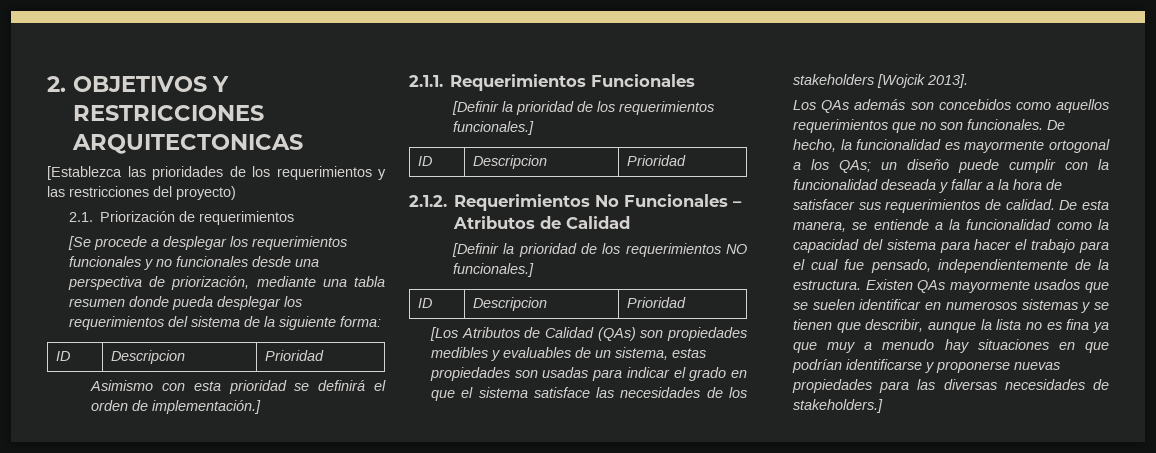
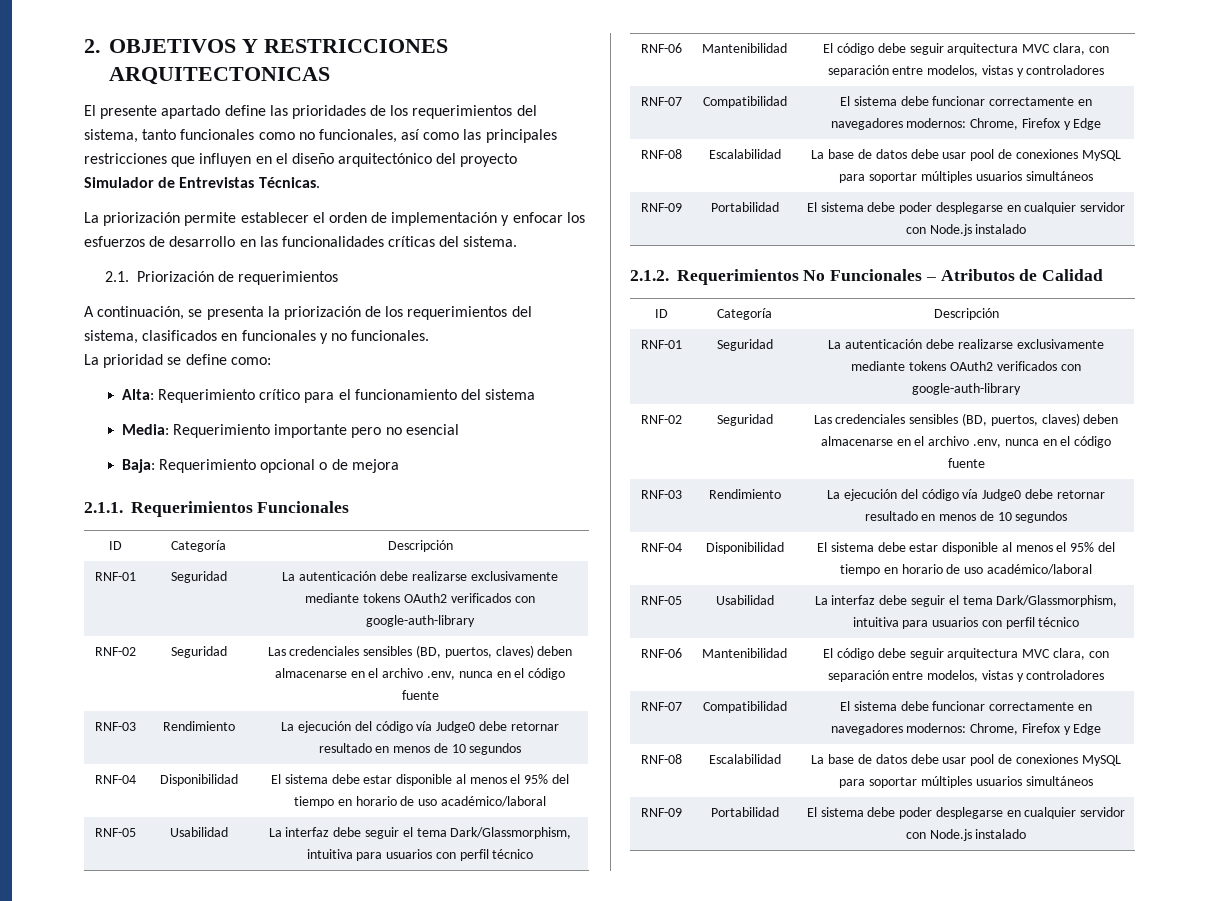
[47,166,122,180] [Establezca -> [84,105,266,119] El presente apartado define
[378,169,386,180] [47,186,236,200] [69,211,295,225] [68,236,348,250] [69,256,320,270] [68,276,386,290] [69,296,303,310] [69,316,382,330] [56,351,71,361] [111,350,186,364] [265,350,325,361] [90,380,386,394] [91,400,262,414] [409,74,696,91] [452,101,715,115] [453,121,535,135] [418,156,433,166] [473,155,548,169] [627,155,687,166] y las restricciones del proyecto) // 2.1. Priorización de requerimientos // [Se procede a desplegar los requerimientos funcionales y no funcionales desde una perspectiva de priorización, mediante una tabla resumen donde pueda desplegar los requerimientos del sistema de la siguiente forma: // ID | Descripcion | Prioridad // Asimismo con esta prioridad se definirá el orden de implementación.] // 2.1.1. Requerimientos Funcionales // [Definir la prioridad de los requerimientos funcionales.] // ID | Descripcion | Prioridad -> [516,105,537,116] [84,129,557,143] [84,153,518,167] [84,177,320,188] [84,212,585,226] [84,236,518,247] [104,271,338,285] [84,306,532,320] [84,330,430,344] [84,354,271,368] [121,389,536,403] [121,424,459,438] [121,459,399,473] [84,501,350,517] [108,541,122,550] [171,540,226,552] [387,540,453,552] [94,572,136,581] [170,571,227,583] [282,571,558,581] [305,593,535,603] [366,615,475,627] [94,647,136,656] [170,646,227,658] [267,645,573,658] [274,668,566,680] [401,690,439,700] [94,722,136,731] [162,721,235,731] [281,721,559,733] [318,743,522,755] [94,775,136,784] [159,774,238,786] [270,774,570,786] [294,796,546,808] [94,828,136,837] [169,827,228,837] [268,827,572,839] [306,849,534,861] [640,43,682,53] [702,43,787,53] [823,43,1109,55] [827,65,1105,77] [640,97,682,106] [702,96,787,108] [840,96,1092,106] [830,118,1102,130] [640,149,682,159] [708,149,781,159] [811,149,1121,161] [839,171,1093,183] [640,203,682,212] [710,202,779,212] [806,202,1126,214] [905,224,1027,236] del sistema, tanto funcionales como no funcionales, así como las principales restricciones que influyen en el diseño arquitectónico del proyecto Simulador de Entrevistas Técnicas. // La priorización permite establecer el orden de implementación y enfocar los esfuerzos de desarrollo en las funcionalidades críticas del sistema. // 2.1. Priorización de requerimientos // A continuación, se presenta la priorización de los requerimientos del sistema, clasificados en funcionales y no funcionales. // La prioridad se define como: // Alta: Requerimiento crítico para el funcionamiento del sistema // Media: Requerimiento importante pero no esencial // Baja: Requerimiento opcional o de mejora // 2.1.1. Requerimientos Funcionales // ID | Categoría | Descripción // RNF-01 | Seguridad | La autenticación debe realizarse exclusivamente mediante tokens OAuth2 verificados con google-auth-library // RNF-02 | Seguridad | Las credenciales sensibles (BD, puertos, claves) deben almacenarse en el archivo .env, nunca en el código fuente // RNF-03 | Rendimiento | La ejecución del código vía Judge0 debe retornar resultado en menos de 10 segundos // RNF-04 | Disponibilidad | El sistema debe estar disponible al menos el 95% del tiempo en horario de uso académico/laboral // RNF-05 | Usabilidad | La interfaz debe seguir el tema Dark/Glassmorphism, intuitiva para usuarios con perfil técnico // RNF-06 | Mantenibilidad | El código debe seguir arquitectura MVC clara, con separación entre modelos, vistas y controladores // RNF-07 | Compatibilidad | El sistema debe funcionar correctamente en navegadores modernos: Chrome, Firefox y Edge // RNF-08 | Escalabilidad | La base de datos debe usar pool de conexiones MySQL para soportar múltiples usuarios simultáneos // RNF-09 | Portabilidad | El sistema debe poder desplegarse en cualquier servidor con Node.js instalado
[452,243,747,257] [453,263,535,277] [418,298,433,308] [473,297,548,311] [627,297,687,308] [430,327,747,341] [431,347,707,361] [430,367,747,381] [431,387,747,401] [793,74,969,88] [793,99,1109,113] [793,119,1066,133] [793,139,1110,153] [793,159,1109,173] [793,179,1063,193] [793,199,1109,213] [793,219,1109,232] [793,239,1109,253] [793,259,1109,273] [793,279,1109,293] [793,299,1109,313] [793,319,1109,333] [793,339,1109,353] [792,359,1061,373] [792,379,1109,393] [793,399,884,413] // [Definir la prioridad de los requerimientos NO funcionales.] // ID | Descripcion | Prioridad // [Los Atributos de Calidad (QAs) son propiedades medibles y evaluables de un sistema, estas propiedades son usadas para indicar el grado en que el sistema satisface las necesidades de los stakeholders [Wojcik 2013]. // Los QAs además son concebidos como aquellos requerimientos que no son funcionales. De hecho, la funcionalidad es mayormente ortogonal a los QAs; un diseño puede cumplir con la funcionalidad deseada y fallar a la hora de satisfacer sus requerimientos de calidad. De esta manera, se entiende a la funcionalidad como la capacidad del sistema para hacer el trabajo para el cual fue pensado, independientemente de la estructura. Existen QAs mayormente usados que se suelen identificar en numerosos sistemas y se tienen que describir, aunque la lista no es fina ya que muy a menudo hay situaciones en que podrían identificarse y proponerse nuevas propiedades para las diversas necesidades de stakeholders.] -> [654,309,668,318] [717,308,772,320] [933,308,999,320] [640,340,682,349] [716,339,773,351] [828,339,1104,349] [851,361,1081,371] [912,383,1021,395] [640,415,682,424] [716,414,773,426] [813,413,1119,426] [820,436,1112,448] [947,458,985,468] [640,490,682,499] [708,489,781,499] [827,489,1105,501] [864,511,1068,523] [640,543,682,552] [705,542,784,554] [816,542,1116,554] [840,564,1092,576] [640,596,682,605] [715,595,774,605] [814,595,1118,607] [852,617,1080,629] [640,648,682,658] [702,648,787,658] [823,648,1109,660] [827,670,1105,682] [640,702,682,711] [702,701,787,713] [840,701,1092,711] [830,723,1102,735] [640,754,682,764] [708,754,781,764] [811,754,1121,766] [839,776,1093,788] [640,808,682,817] [710,807,779,817] [806,807,1126,819] [905,829,1027,841] // ID | Categoría | Descripción // RNF-01 | Seguridad | La autenticación debe realizarse exclusivamente mediante tokens OAuth2 verificados con google-auth-library // RNF-02 | Seguridad | Las credenciales sensibles (BD, puertos, claves) deben almacenarse en el archivo .env, nunca en el código fuente // RNF-03 | Rendimiento | La ejecución del código vía Judge0 debe retornar resultado en menos de 10 segundos // RNF-04 | Disponibilidad | El sistema debe estar disponible al menos el 95% del tiempo en horario de uso académico/laboral // RNF-05 | Usabilidad | La interfaz debe seguir el tema Dark/Glassmorphism, intuitiva para usuarios con perfil técnico // RNF-06 | Mantenibilidad | El código debe seguir arquitectura MVC clara, con separación entre modelos, vistas y controladores // RNF-07 | Compatibilidad | El sistema debe funcionar correctamente en navegadores modernos: Chrome, Firefox y Edge // RNF-08 | Escalabilidad | La base de datos debe usar pool de conexiones MySQL para soportar múltiples usuarios simultáneos // RNF-09 | Portabilidad | El sistema debe poder desplegarse en cualquier servidor con Node.js instalado

